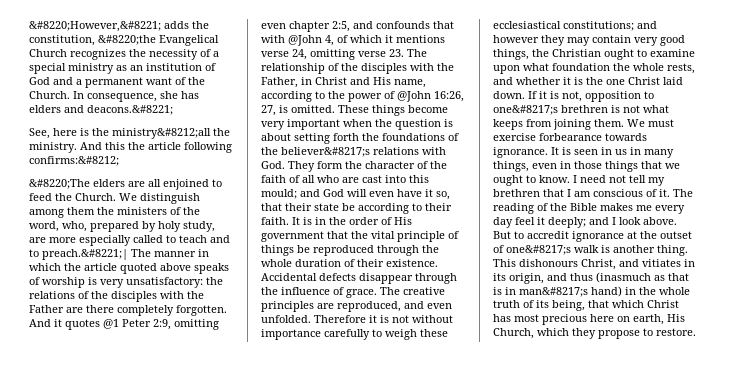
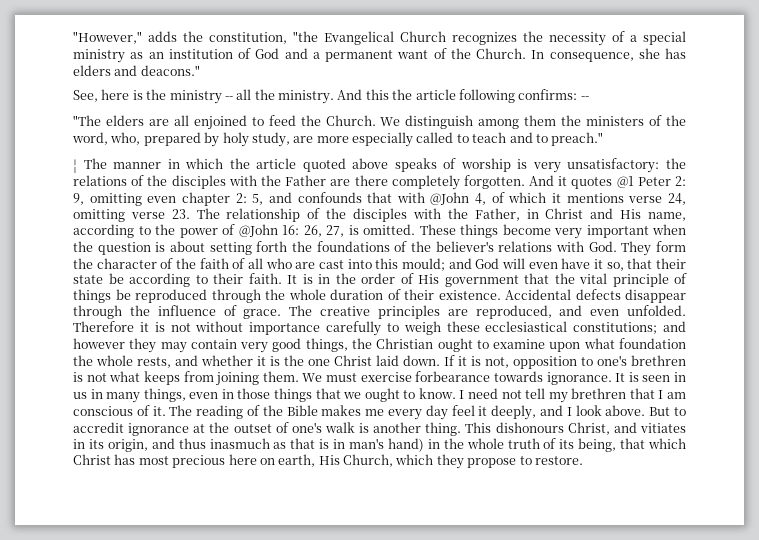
[29,21,161,32] &#8220;However,&#8221; -> [73,31,142,44] "However,"
[98,35,156,45] &#8220;the -> [293,31,318,42] "the
[87,105,173,115] deacons.&#8221; -> [140,65,200,76] deacons."
[112,128,211,139] ministry&#8212;all -> [169,89,252,104] ministry -- all
[29,156,119,166] [29,179,90,189] confirms:&#8212; // &#8220;The -> [518,89,589,100] [73,115,101,126] confirms: -- // "The
[42,249,128,260] preach.&#8221;| -> [551,132,604,146] [73,159,77,173] preach." // ¦
[153,319,171,330] 2:9, -> [675,176,686,186] [73,193,84,205] 2: 9,
[332,21,350,32] 2:5, -> [235,193,264,205] 2: 5,
[434,91,464,102] 16:26, -> [282,225,322,237] 16: 26,
[281,147,370,157] believer&#8217;s -> [435,241,494,252] believer's
[493,105,558,115] one&#8217;s -> [597,355,627,366] one's
[548,217,586,228] deeply; -> [491,405,537,420] deeply,
[506,245,571,255] one&#8217;s -> [291,422,322,433] one's
[596,272,651,283] (inasmuch -> [209,438,270,449] inasmuch
[519,287,588,297] man&#8217;s -> [349,438,384,449] man's

